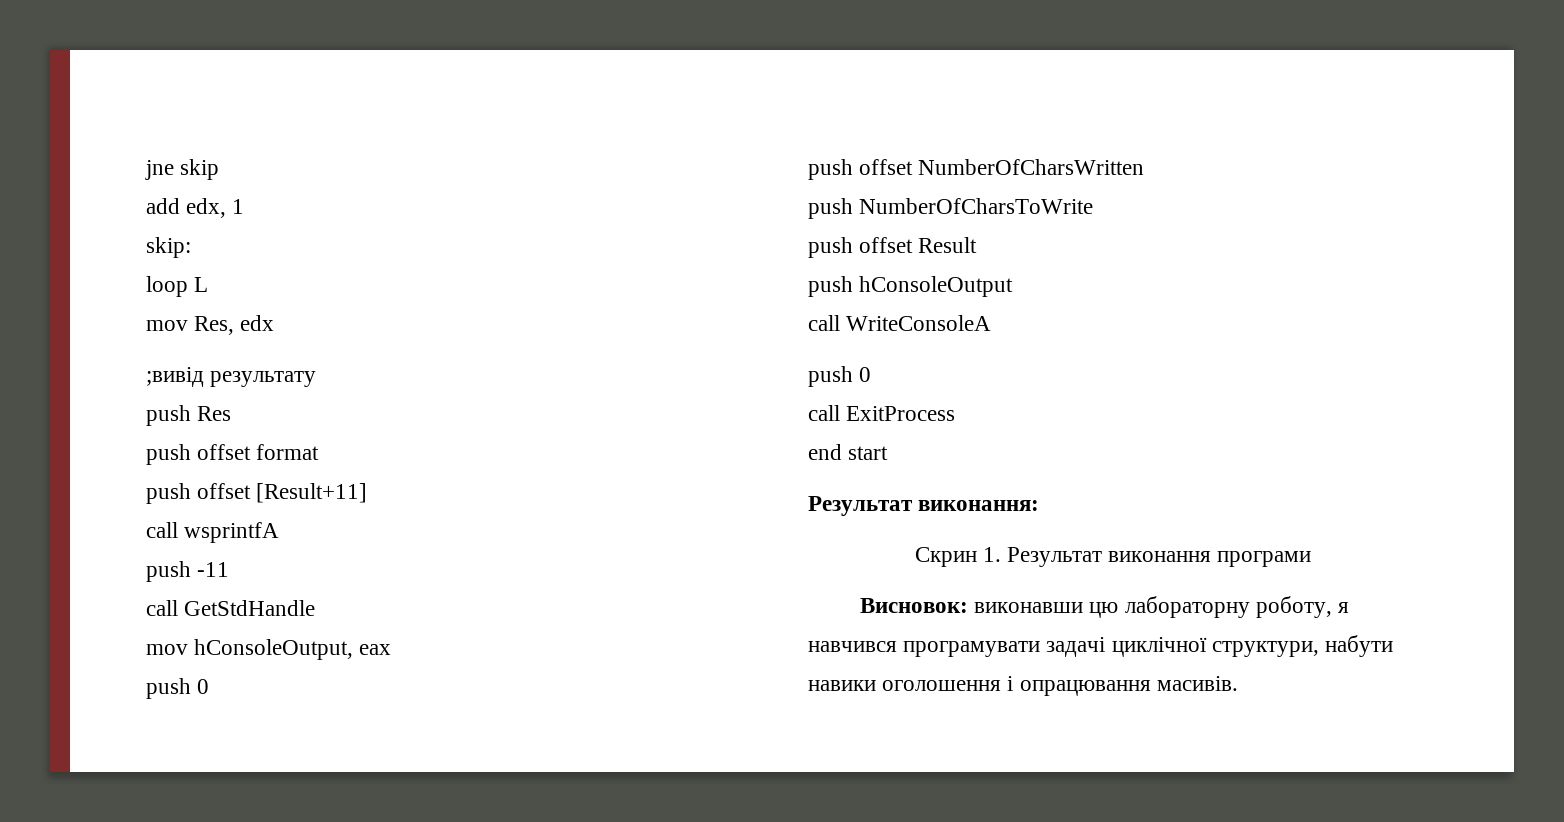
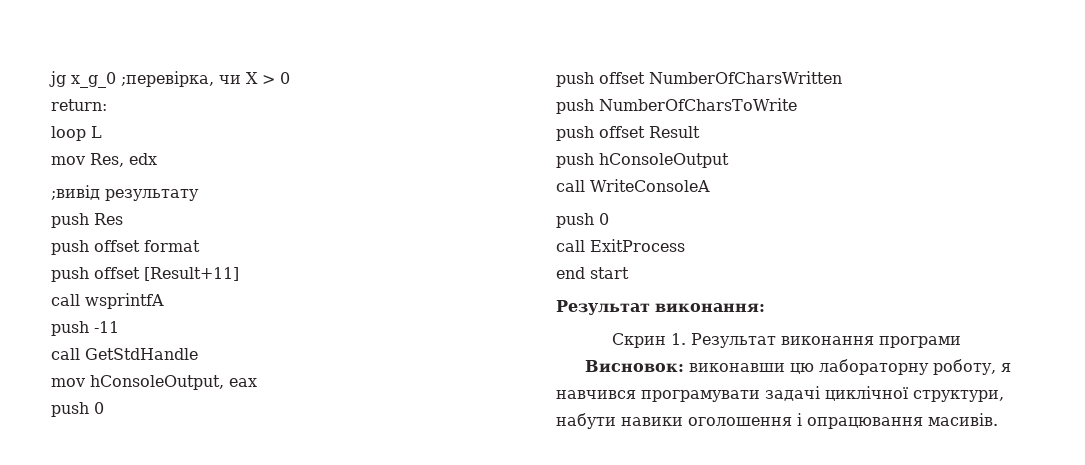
[145,159,220,180] [146,198,245,218] [146,237,191,258] jne skip // add edx, 1 // skip: -> [49,71,290,88] [51,99,107,111] jg x_g_0 ;перевірка, чи Х > 0 // return:

